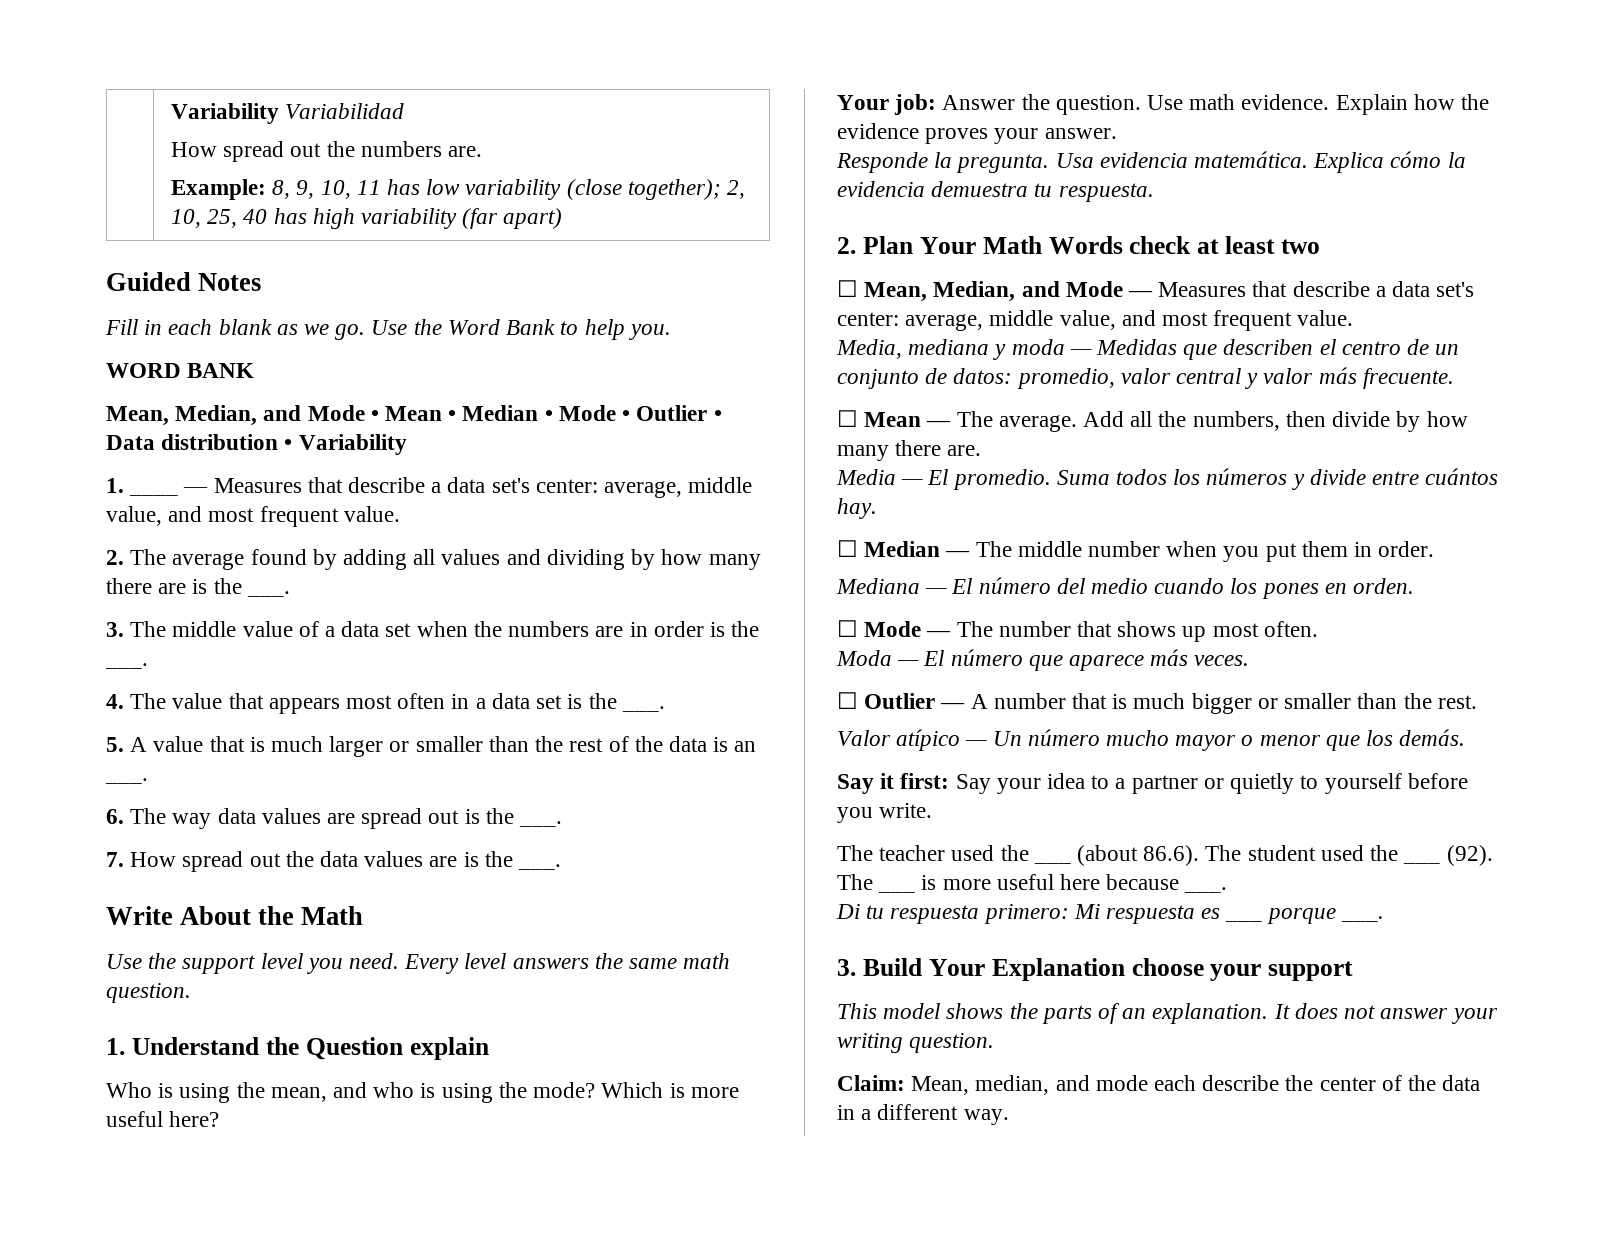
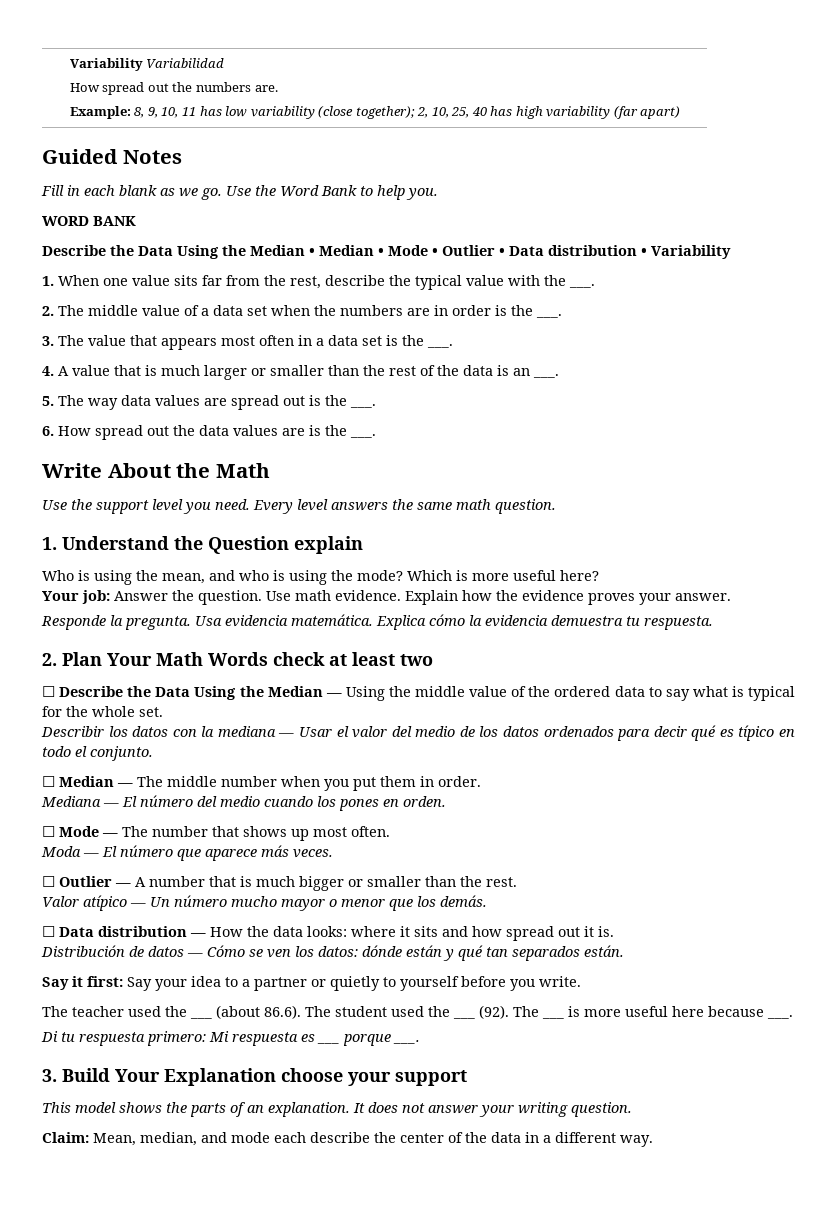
[106,405,443,426] Mean, Median, and Mode • Mean -> [42,245,305,259] Describe the Data Using the Median
[129,493,179,496] [183,477,753,498] [106,506,400,527] [106,549,761,570] [106,578,290,597] [106,622,124,637] ____ — Measures that describe a data set's center: average, middle value, and most frequent value. // 2. The average found by adding all values and dividing by how many there are is the ___. // 3. -> [58,275,595,290] [42,306,54,316] When one value sits far from the rest, describe the typical value with the ___. // 2.
[106,694,124,709] 4. -> [42,336,54,346] 3.
[106,737,124,752] 5. -> [42,366,54,376] 4.
[106,809,124,824] 6. -> [42,396,54,406] 5.
[106,852,124,867] 7. -> [42,426,54,436] 6.
[864,281,1475,302] [837,310,1354,331] [836,339,1460,360] [837,367,1454,389] [837,410,1468,432] [837,440,982,461] [836,468,1499,490] [837,498,877,519] Mean, Median, and Mode — Measures that describe a data set's center: average, middle value, and most frequent value. // Media, mediana y moda — Medidas que describen el centro de un conjunto de datos: promedio, valor central y valor más frecuente. // ☐ Mean — The average. Add all the numbers, then divide by how many there are. // Media — El promedio. Suma todos los números y divide entre cuántos hay. -> [59,686,796,701] [42,706,163,717] [41,725,795,741] [42,746,153,761] Describe the Data Using the Median — Using the middle value of the ordered data to say what is typical for the whole set. // Describir los datos con la mediana — Usar el valor del medio de los datos ordenados para decir qué es típico en todo el conjunto.
(1466, 737) none -> [42,926,614,941] [41,945,624,961] // ☐ Data distribution — How the data looks: where it sits and how spread out it is. // Distribución de datos — Cómo se ven los datos: dónde están y qué tan separados están.

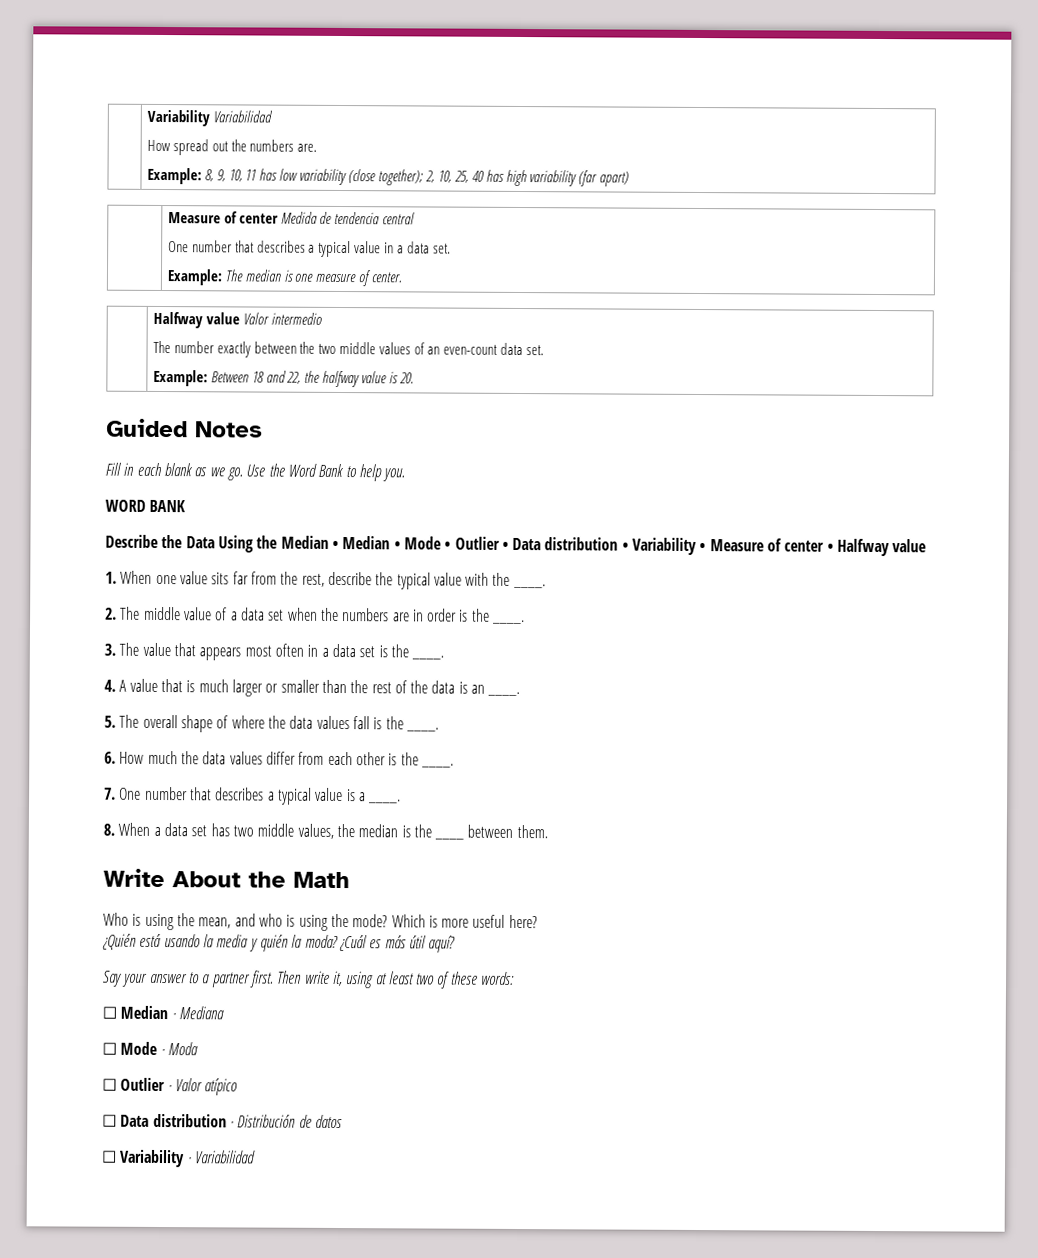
(681, 112) none -> [167,211,416,225] [167,240,451,258] [166,269,403,287] [152,311,322,329] [152,340,544,358] [152,369,415,388] // | Measure of center Medida de tendencia central // One number that describes a typical value in a data set. // Example: The median is one measure of center. // | Halfway value Valor intermedio // The number exactly between the two middle values of an even-count data set. // Example: Between 18 and 22, the halfway value is 20.
(731, 252) none -> [699,538,927,557] • Measure of center • Halfway value
[569,284,595,288] ___. -> [512,583,546,589] ____.
[536,314,562,318] ___. -> [492,619,526,625] ____.
[427,344,453,348] ___. -> [411,655,445,660] ____.
[533,374,559,378] ___. -> [487,691,521,697] ____.
[88,395,376,410] way data values are spread out is the ___. -> [142,714,439,733] overall shape of where the data values fall is the ____.
[95,425,376,440] [42,463,270,478] [42,499,556,514] [42,536,363,554] spread out the data values are is the ___. // Write About the Math // Use the support level you need. Every level answers the same math question. // 1. Understand the Question explain -> [147,750,454,768] [104,786,402,805] [103,822,548,840] [103,868,350,889] much the data values differ from each other is the ____. // 7. One number that describes a typical value is a ____. // 8. When a data set has two middle values, the median is the ____ between them. // Write About the Math
[42,590,731,605] [41,614,713,630] [42,652,433,666] [42,686,796,701] [42,706,163,717] [41,725,795,741] [42,746,153,761] [42,776,481,791] [41,795,446,811] [42,826,390,841] [41,845,333,861] [42,876,517,891] [42,895,487,911] [42,926,614,941] [41,945,624,961] [42,976,581,991] [42,1006,187,1017] [190,1005,450,1019] [453,1005,539,1019] [542,1017,564,1019] [568,1006,793,1019] [41,1031,315,1046] [317,1034,420,1046] [42,1068,467,1086] [42,1102,632,1117] [42,1132,653,1147] Your job: Answer the question. Use math evidence. Explain how the evidence proves your answer. // Responde la pregunta. Usa evidencia matemática. Explica cómo la evidencia demuestra tu respuesta. // 2. Plan Your Math Words check at least two // ☐ Describe the Data Using the Median — Using the middle value of the ordered data to say what is typical for the whole set. // Describir los datos con la mediana — Usar el valor del medio de los datos ordenados para decir qué es típico en todo el conjunto. // ☐ Median — The middle number when you put them in order. // Mediana — El número del medio cuando los pones en orden. // ☐ Mode — The number that shows up most often. // Moda — El número que aparece más veces. // ☐ Outlier — A number that is much bigger or smaller than the rest. // Valor atípico — Un número mucho mayor o menor que los demás. // ☐ Data distribution — How the data looks: where it sits and how spread out it is. // Distribución de datos — Cómo se ven los datos: dónde están y qué tan separados están. // Say it first: Say your idea to a partner or quietly to yourself before you write. // The teacher used the ___ (about 86.6). The student used the ___ (92). The ___ is more useful here because ___. // Di tu respuesta primero: Mi respuesta es ___ porque ___. // 3. Build Your Explanation choose your support // This model shows the parts of an explanation. It does not answer your writing question. // Claim: Mean, median, and mode each describe the center of the data in a different way. -> [102,933,457,953] [102,970,516,989] [102,1005,224,1020] [102,1041,198,1056] [102,1077,239,1096] [102,1113,343,1129] [102,1149,256,1168] ¿Quién está usando la media y quién la moda? ¿Cuál es más útil aquí? // Say your answer to a partner first. Then write it, using at least two of these words: // ☐ Median · Mediana // ☐ Mode · Moda // ☐ Outlier · Valor atípico // ☐ Data distribution · Distribución de datos // ☐ Variability · Variabilidad

